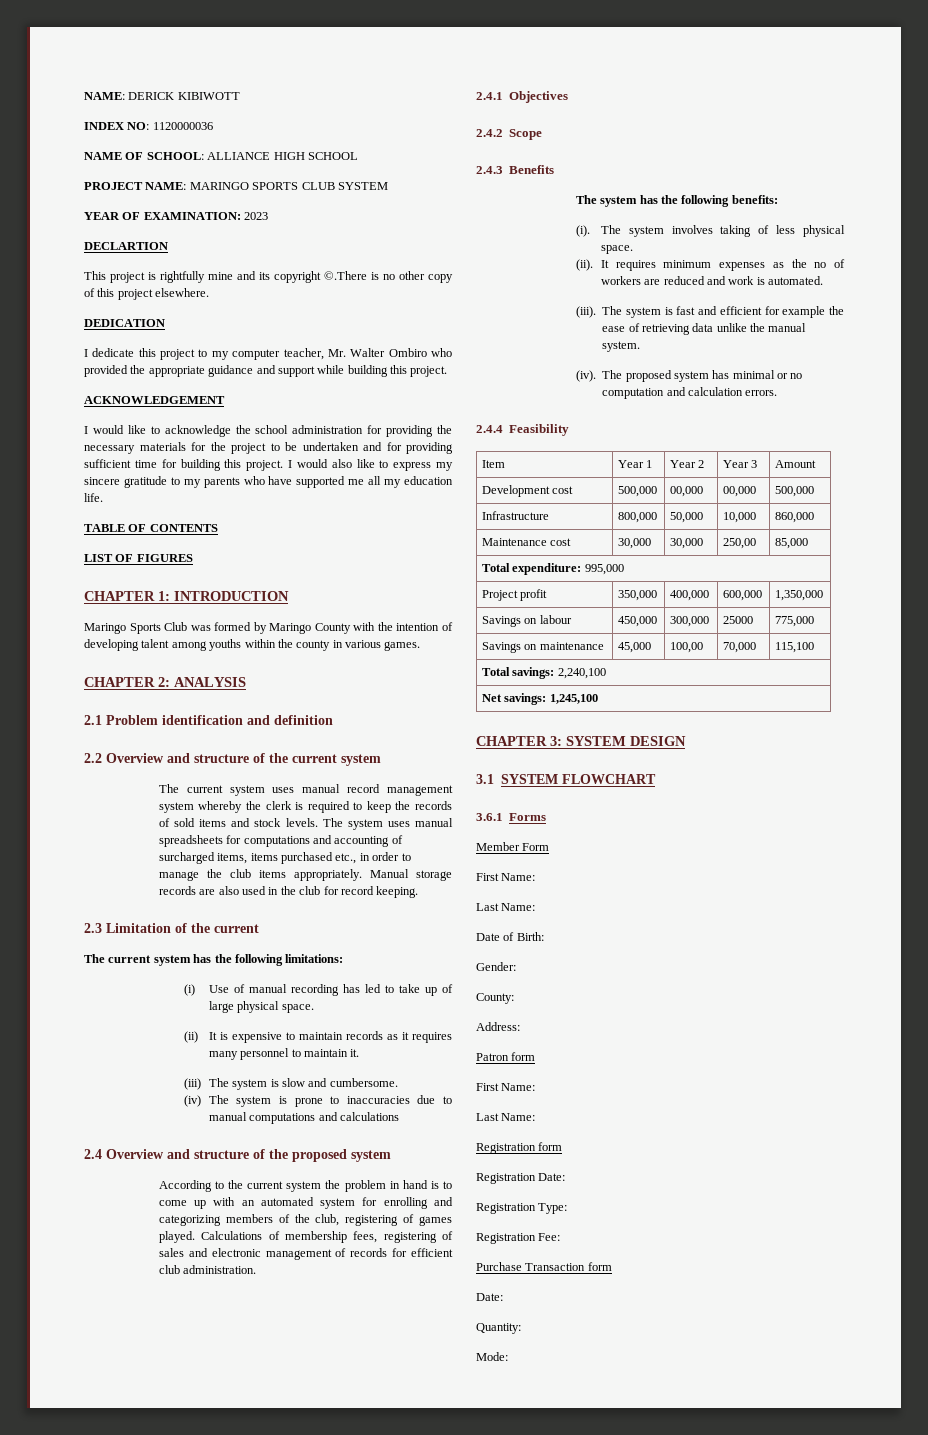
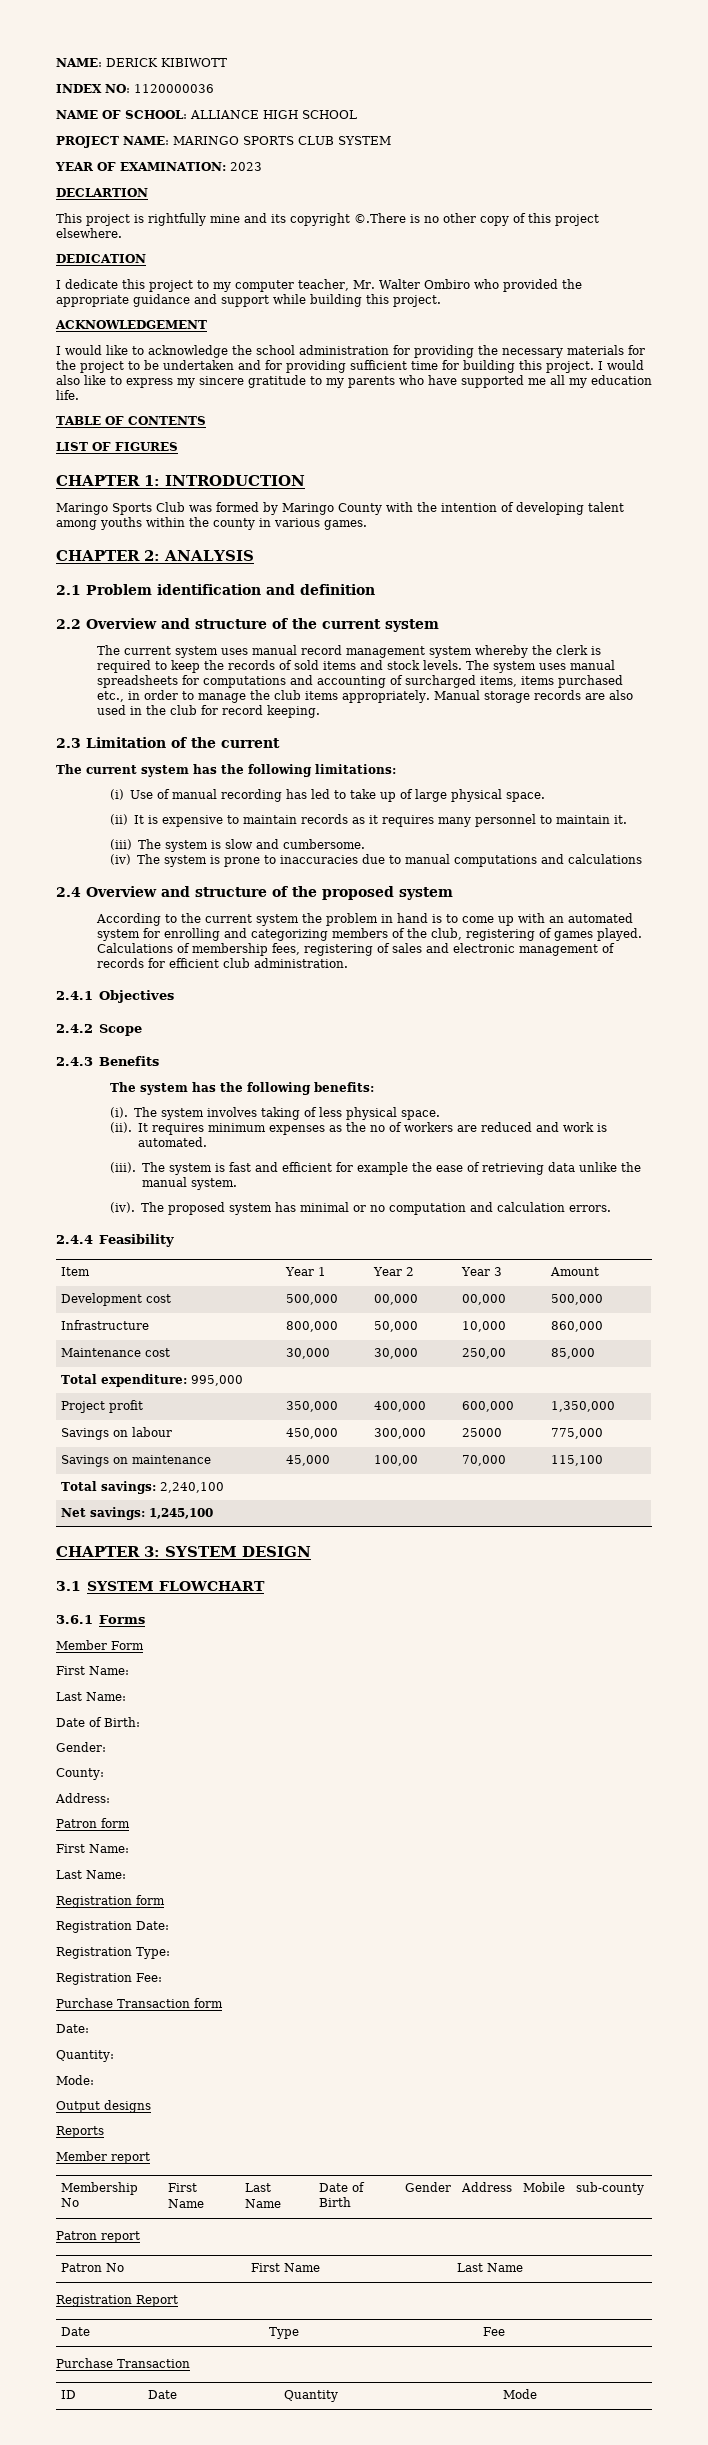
(508, 1356) none -> [56,2100,151,2113] [56,2126,104,2138] [56,2151,150,2164] [61,2182,139,2195] [61,2198,80,2207] [168,2183,198,2192] [168,2199,205,2208] [245,2183,272,2192] [245,2199,282,2208] [319,2182,366,2192] [319,2197,352,2207] [405,2182,452,2192] [461,2182,513,2192] [523,2182,566,2192] [576,2182,645,2195] [56,2231,140,2243] [61,2263,125,2272] [251,2263,321,2272] [457,2263,524,2272] [56,2295,178,2307] [61,2327,91,2336] [269,2327,300,2339] [483,2327,506,2336] [56,2358,190,2368] [61,2390,77,2399] [148,2390,178,2399] [284,2390,339,2402] [503,2389,538,2399] // Output designs // Reports // Member report // Membership No | First Name | Last Name | Date of Birth | Gender | Address | Mobile | sub-county // Patron report // Patron No | First Name | Last Name // Registration Report // Date | Type | Fee // Purchase Transaction // ID | Date | Quantity | Mode

